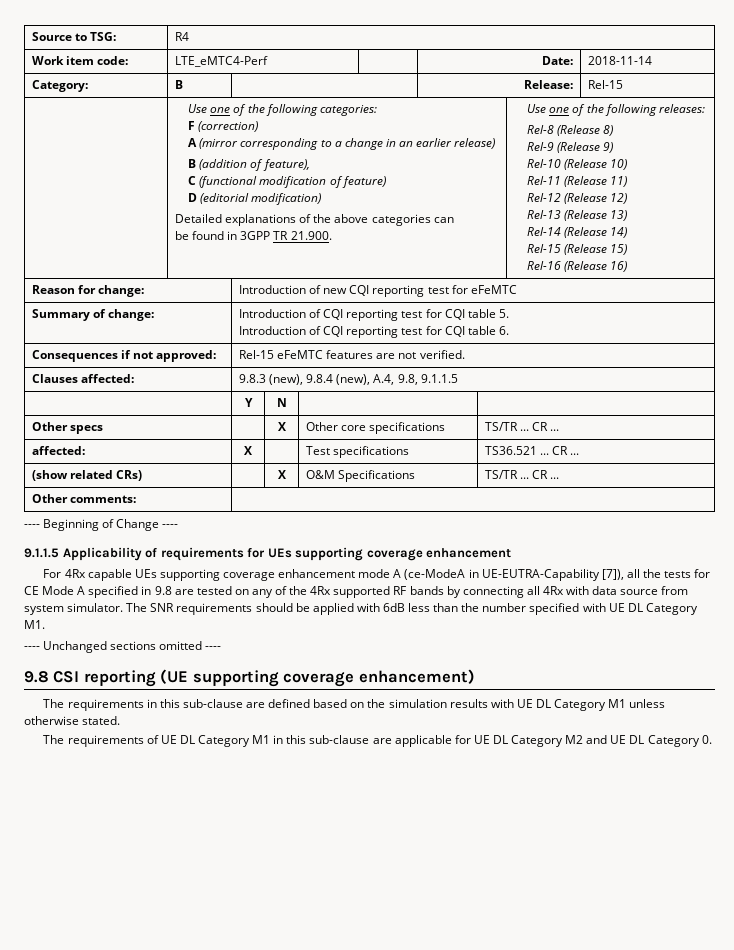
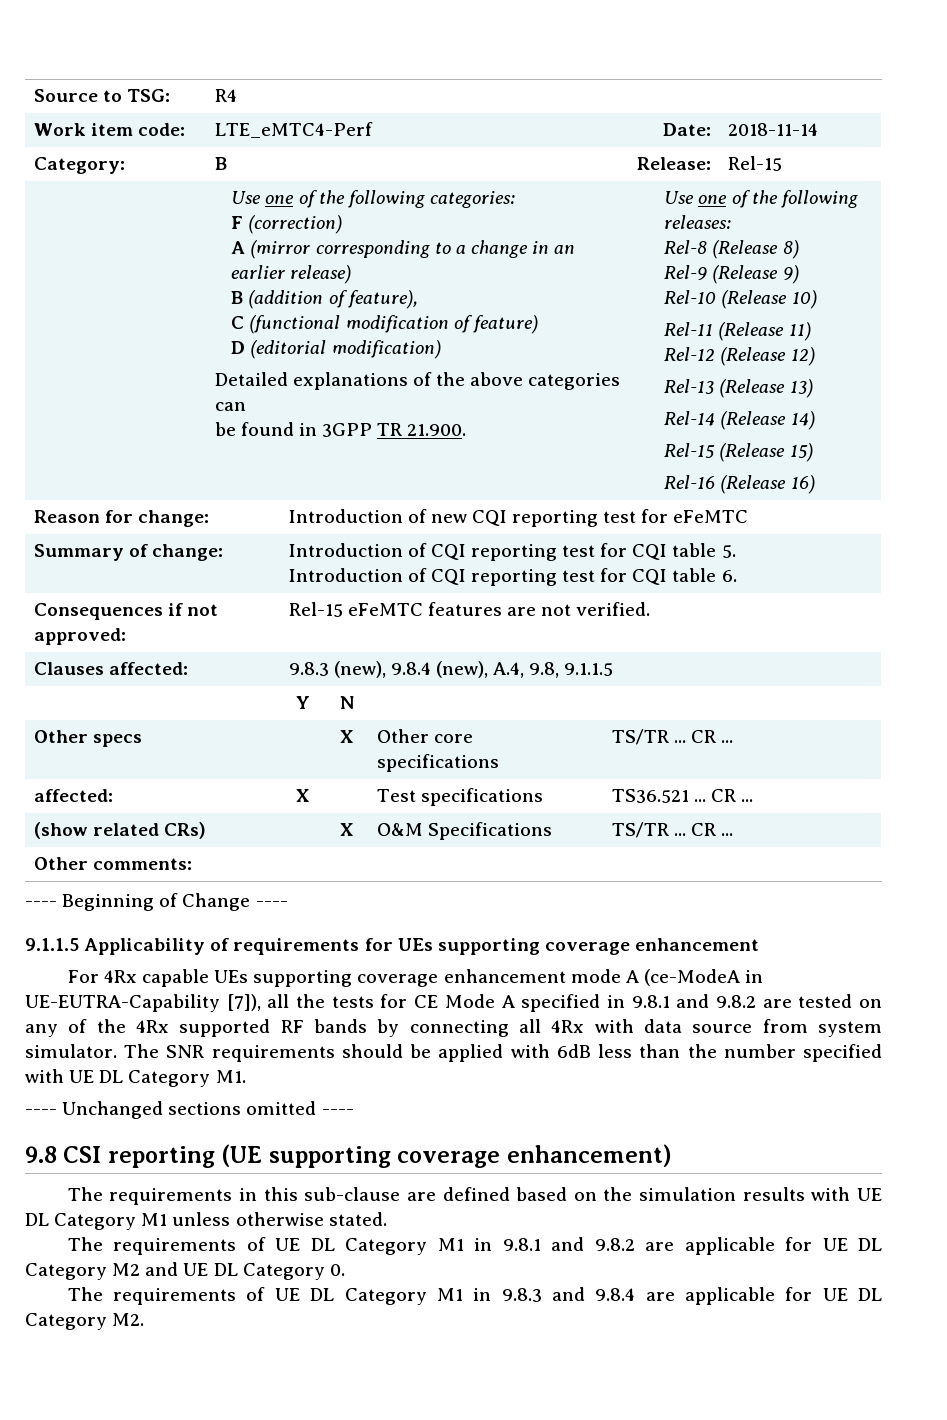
[154,586,172,595] 9.8 -> [631,994,756,1008] 9.8.1 and 9.8.2
[286,735,370,744] this sub-clause -> [502,1237,635,1251] 9.8.1 and 9.8.2
(712, 739) none -> [67,1287,883,1305] [25,1313,145,1330] // The requirements of UE DL Category M1 in 9.8.3 and 9.8.4 are applicable for UE DL Category M2.

